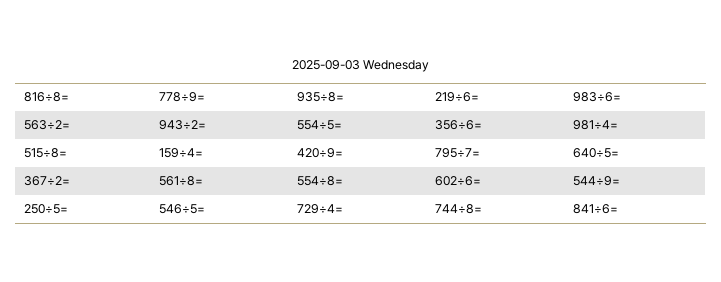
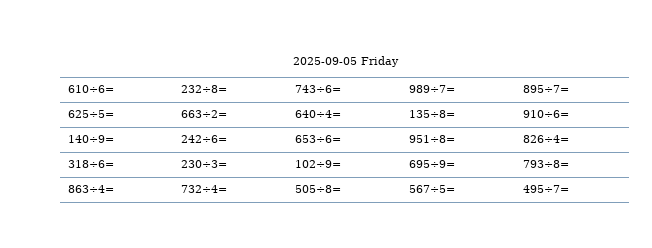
[291,60,430,72] [23,92,69,102] [158,92,205,102] [296,92,344,102] [434,92,479,102] [572,92,621,102] [23,120,70,130] [158,120,206,130] [296,120,342,130] [434,120,482,130] [572,120,618,130] [23,148,67,158] [158,148,203,158] [296,148,343,158] [434,148,480,158] [572,148,619,158] [23,176,70,186] [158,176,203,186] [296,176,343,186] [434,176,481,186] [572,176,620,186] [23,204,68,214] [158,204,205,214] [296,204,343,214] [434,204,482,214] [572,204,618,214] 2025-09-03 Wednesday // 816÷8= | 778÷9= | 935÷8= | 219÷6= | 983÷6= // 563÷2= | 943÷2= | 554÷5= | 356÷6= | 981÷4= // 515÷8= | 159÷4= | 420÷9= | 795÷7= | 640÷5= // 367÷2= | 561÷8= | 554÷8= | 602÷6= | 544÷9= // 250÷5= | 546÷5= | 729÷4= | 744÷8= | 841÷6= -> [292,56,399,67] [67,85,114,93] [180,85,227,93] [294,85,341,93] [408,85,455,93] [522,85,569,93] [67,110,114,118] [180,110,227,118] [294,110,341,118] [408,110,455,118] [522,110,569,118] [67,135,114,143] [180,135,227,143] [294,135,341,143] [408,135,455,143] [522,135,569,143] [67,160,114,168] [180,160,227,168] [294,160,341,168] [408,160,455,168] [522,160,569,168] [67,185,114,193] [180,185,227,193] [294,185,341,193] [408,185,455,193] [522,185,569,193] 2025-09-05 Friday // 610÷6= | 232÷8= | 743÷6= | 989÷7= | 895÷7= // 625÷5= | 663÷2= | 640÷4= | 135÷8= | 910÷6= // 140÷9= | 242÷6= | 653÷6= | 951÷8= | 826÷4= // 318÷6= | 230÷3= | 102÷9= | 695÷9= | 793÷8= // 863÷4= | 732÷4= | 505÷8= | 567÷5= | 495÷7=

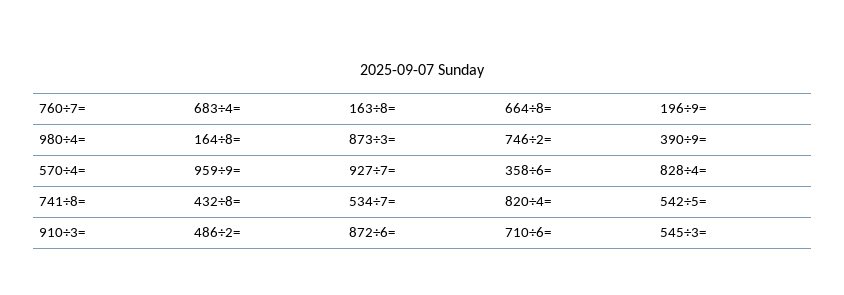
[292,56,399,67] [67,85,114,93] [180,85,227,93] [294,85,341,93] [408,85,455,93] [522,85,569,93] [67,110,114,118] [180,110,227,118] [294,110,341,118] [408,110,455,118] [522,110,569,118] [67,135,114,143] [180,135,227,143] [294,135,341,143] [408,135,455,143] [522,135,569,143] [67,160,114,168] [180,160,227,168] [294,160,341,168] [408,160,455,168] [522,160,569,168] [67,185,114,193] [180,185,227,193] [294,185,341,193] [408,185,455,193] [522,185,569,193] 2025-09-05 Friday // 610÷6= | 232÷8= | 743÷6= | 989÷7= | 895÷7= // 625÷5= | 663÷2= | 640÷4= | 135÷8= | 910÷6= // 140÷9= | 242÷6= | 653÷6= | 951÷8= | 826÷4= // 318÷6= | 230÷3= | 102÷9= | 695÷9= | 793÷8= // 863÷4= | 732÷4= | 505÷8= | 567÷5= | 495÷7= -> [359,64,486,78] [39,103,86,113] [194,103,241,113] [349,103,396,113] [505,103,552,113] [660,103,707,113] [39,134,86,144] [194,134,241,144] [349,134,396,144] [505,134,552,144] [660,135,707,144] [39,166,86,175] [194,166,241,175] [349,166,396,175] [505,165,552,175] [660,165,707,175] [39,196,86,206] [194,196,241,206] [349,197,396,206] [505,196,552,206] [660,197,707,206] [39,228,86,237] [194,227,241,237] [349,227,396,237] [505,227,552,237] [660,228,707,237] 2025-09-07 Sunday // 760÷7= | 683÷4= | 163÷8= | 664÷8= | 196÷9= // 980÷4= | 164÷8= | 873÷3= | 746÷2= | 390÷9= // 570÷4= | 959÷9= | 927÷7= | 358÷6= | 828÷4= // 741÷8= | 432÷8= | 534÷7= | 820÷4= | 542÷5= // 910÷3= | 486÷2= | 872÷6= | 710÷6= | 545÷3=

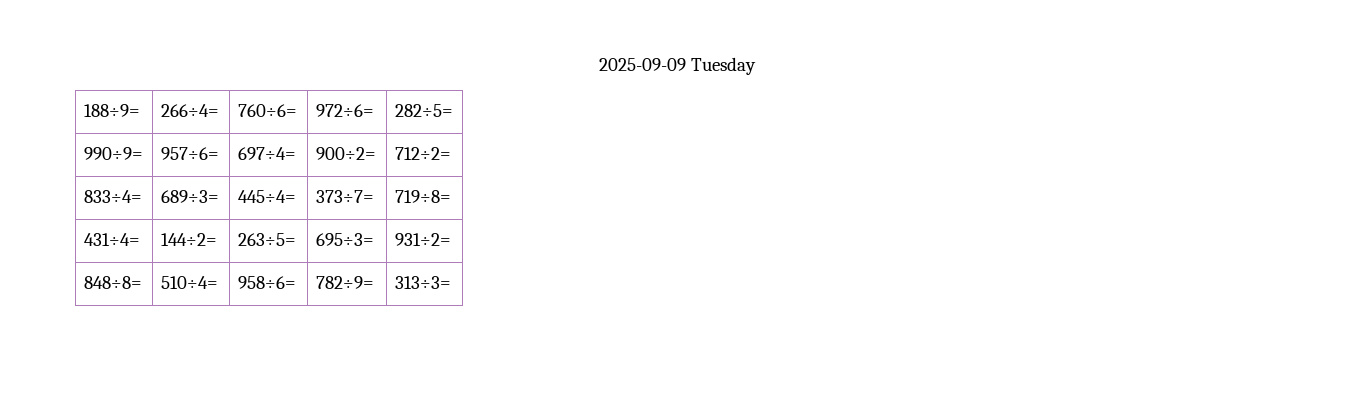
[359,64,486,78] [39,103,86,113] [194,103,241,113] [349,103,396,113] [505,103,552,113] [660,103,707,113] [39,134,86,144] [194,134,241,144] [349,134,396,144] [505,134,552,144] [660,135,707,144] [39,166,86,175] [194,166,241,175] [349,166,396,175] [505,165,552,175] [660,165,707,175] [39,196,86,206] [194,196,241,206] [349,197,396,206] [505,196,552,206] [660,197,707,206] [39,228,86,237] [194,227,241,237] [349,227,396,237] [505,227,552,237] [660,228,707,237] 2025-09-07 Sunday // 760÷7= | 683÷4= | 163÷8= | 664÷8= | 196÷9= // 980÷4= | 164÷8= | 873÷3= | 746÷2= | 390÷9= // 570÷4= | 959÷9= | 927÷7= | 358÷6= | 828÷4= // 741÷8= | 432÷8= | 534÷7= | 820÷4= | 542÷5= // 910÷3= | 486÷2= | 872÷6= | 710÷6= | 545÷3= -> [598,57,757,75] [83,104,140,117] [160,104,219,117] [237,104,297,117] [315,104,374,117] [394,104,453,117] [83,147,143,160] [160,147,219,160] [237,147,296,160] [315,147,376,160] [394,147,451,160] [83,190,142,203] [160,190,219,203] [237,190,296,203] [315,190,374,203] [394,190,451,203] [83,233,140,246] [160,233,217,246] [237,233,296,246] [315,233,374,246] [394,233,451,246] [83,276,142,289] [160,276,218,289] [237,276,296,289] [315,276,374,289] [394,276,451,289] 2025-09-09 Tuesday // 188÷9= | 266÷4= | 760÷6= | 972÷6= | 282÷5= // 990÷9= | 957÷6= | 697÷4= | 900÷2= | 712÷2= // 833÷4= | 689÷3= | 445÷4= | 373÷7= | 719÷8= // 431÷4= | 144÷2= | 263÷5= | 695÷3= | 931÷2= // 848÷8= | 510÷4= | 958÷6= | 782÷9= | 313÷3=

